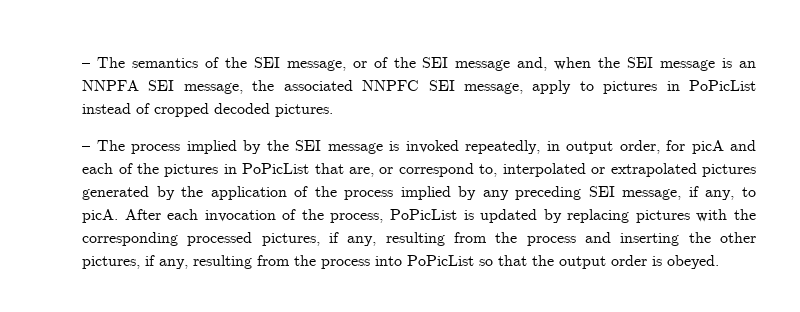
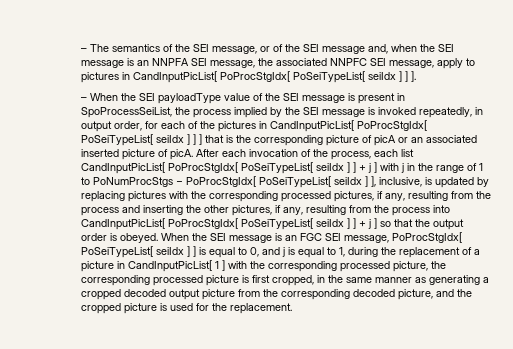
[689,80,756,91] [82,103,334,117] [82,140,125,151] PoPicList instead of cropped decoded pictures. // – The -> [132,71,416,83] [80,93,405,104] [80,107,190,118] CandInputPicList[ PoProcStgIdx[ PoSeiTypeList[ seiIdx ] ] ]. // – When the SEI payloadType value of the SEI message is present in SpoProcessSeiList, the
[691,140,757,154] picA and -> (158, 125) none
[242,163,756,177] [82,186,757,200] PoPicList that are, or correspond to, interpolated or extrapolated pictures generated by the application of the process implied by any preceding SEI message, if any, to -> [269,120,427,132] [80,134,477,146] [80,149,168,160] CandInputPicList[ PoProcStgIdx[ PoSeiTypeList[ seiIdx ] ] ] that is the corresponding picture of picA or an associated inserted picture of
[390,209,458,220] PoPicList -> [373,149,414,157] [80,162,483,174] [80,176,422,188] each list CandInputPicList[ PoProcStgIdx[ PoSeiTypeList[ seiIdx ] ] + j ] with j in the range of 1 to PoNumProcStgs − PoProcStgIdx[ PoSeiTypeList[ seiIdx ] ], inclusive,
[407,255,475,266] PoPicList -> [80,218,377,230] CandInputPicList[ PoProcStgIdx[ PoSeiTypeList[ seiIdx ] ] + j ]
(720, 262) none -> [160,232,462,243] [80,246,480,258] [80,260,446,272] [80,275,489,286] [80,289,472,300] [80,303,292,314] When the SEI message is an FGC SEI message, PoProcStgIdx[ PoSeiTypeList[ seiIdx ] ] is equal to 0, and j is equal to 1, during the replacement of a picture in CandInputPicList[ 1 ] with the corresponding processed picture, the corresponding processed picture is first cropped, in the same manner as generating a cropped decoded output picture from the corresponding decoded picture, and the cropped picture is used for the replacement.

